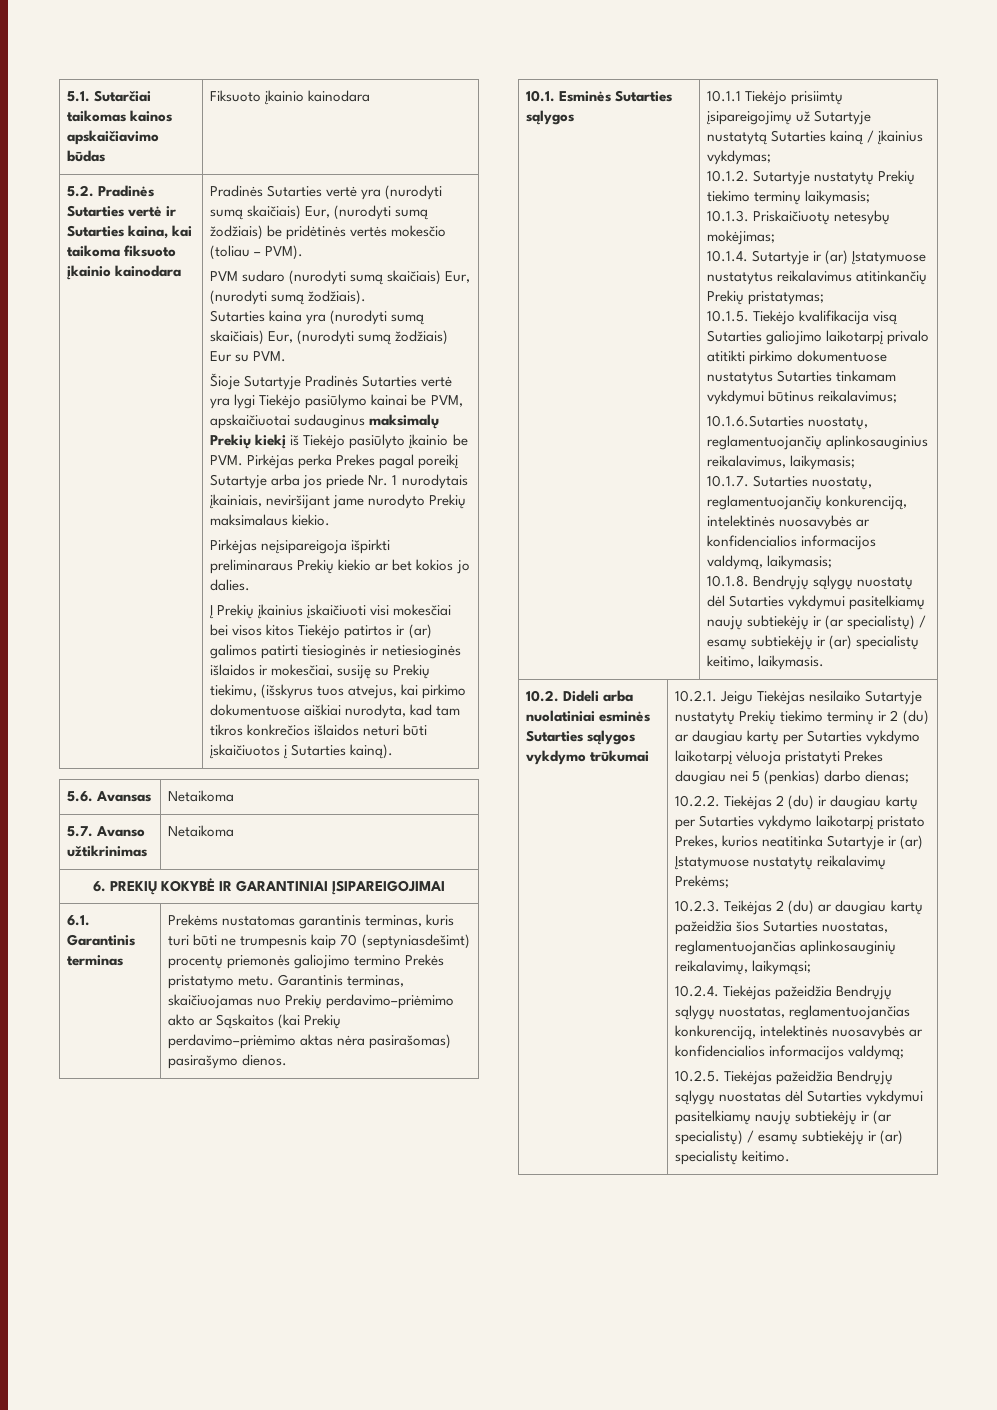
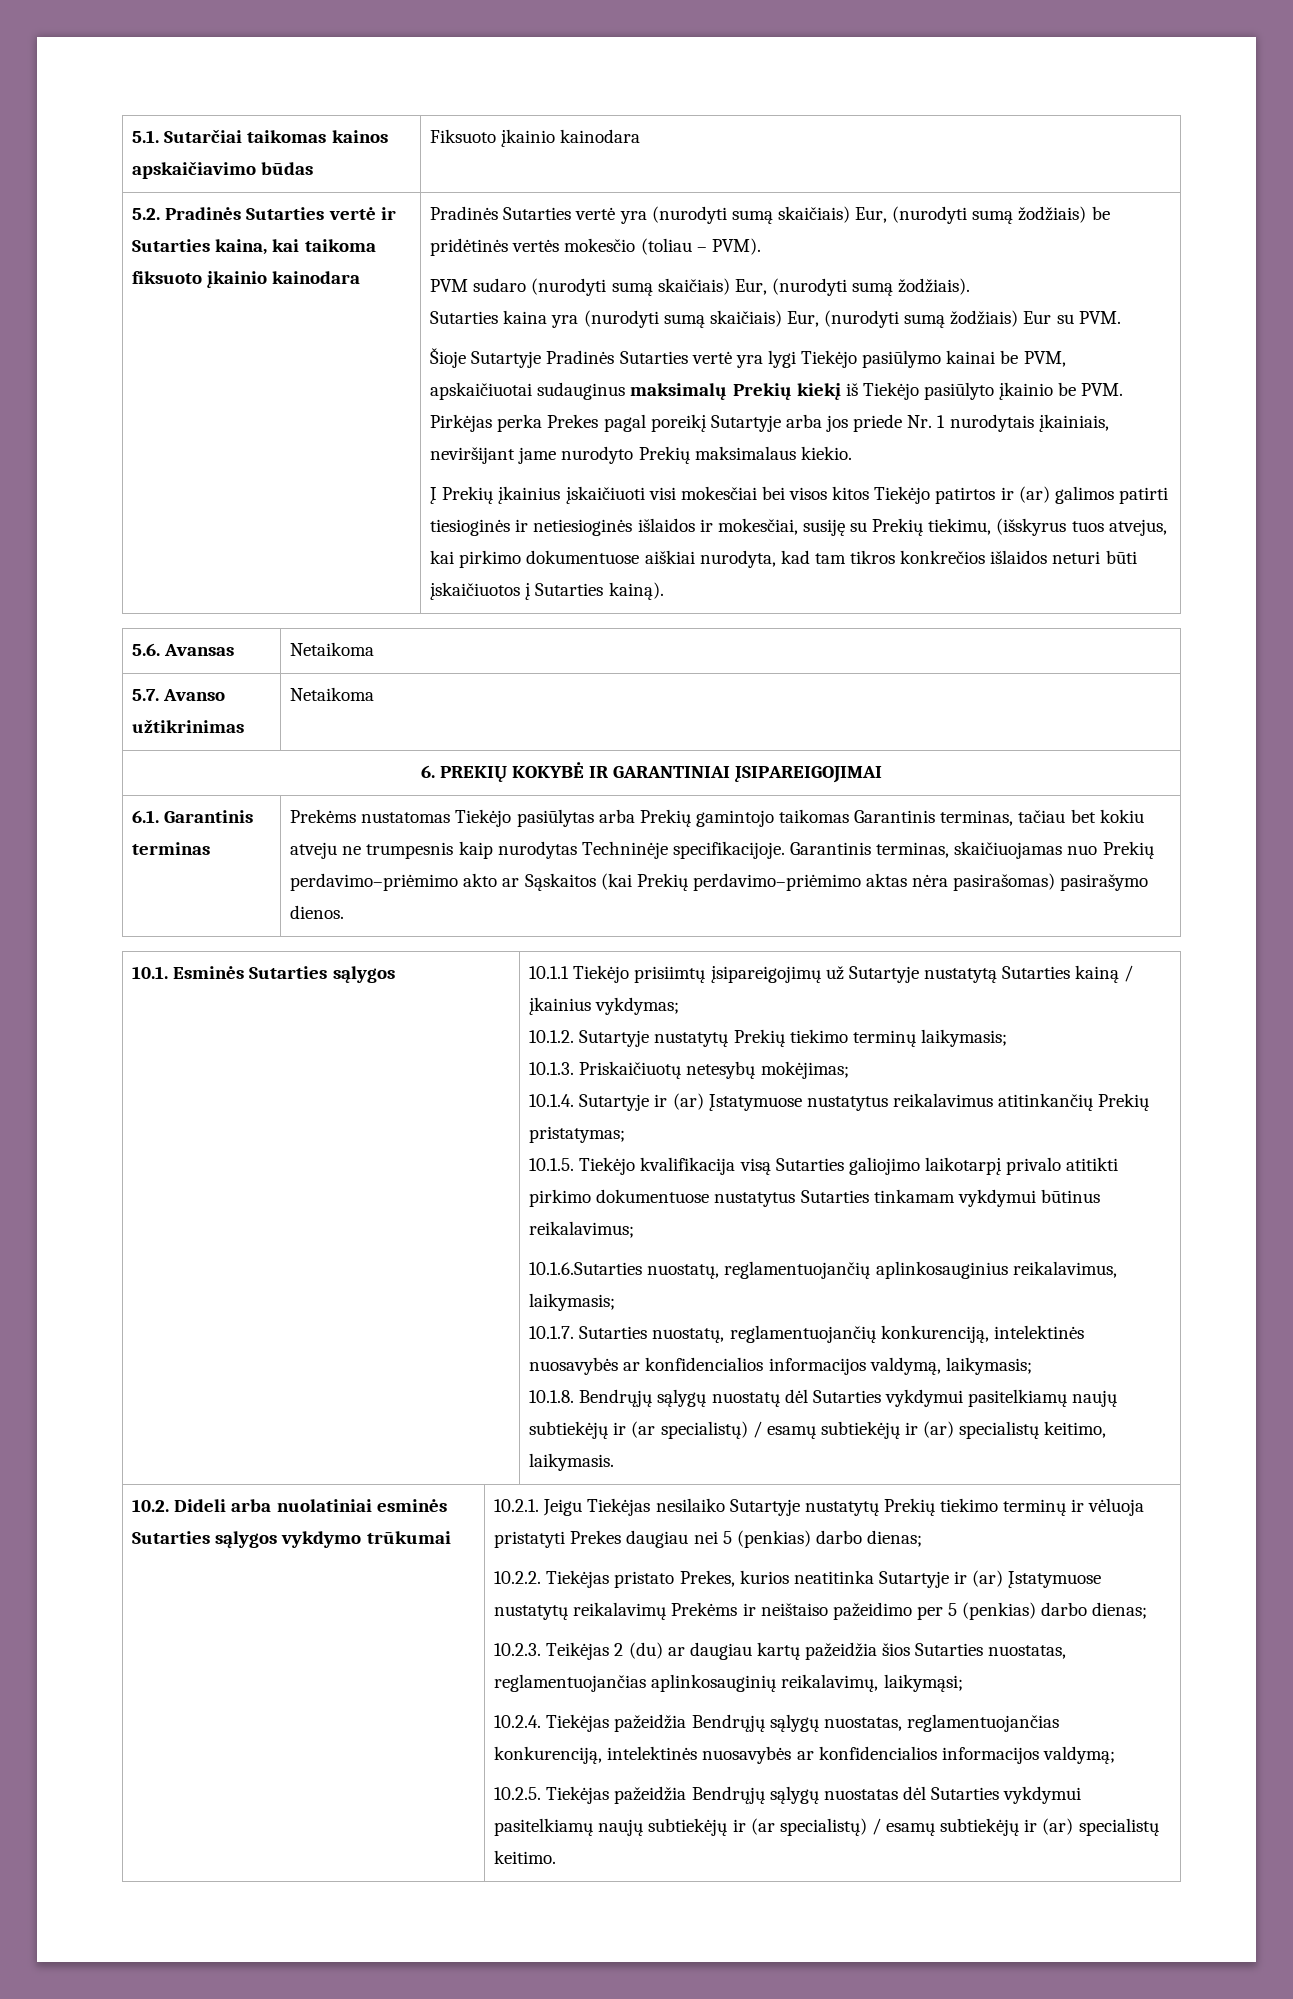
[210,539,391,554] [210,559,470,574] [210,579,251,591] // Pirkėjas neįsipareigoja išpirkti preliminaraus Prekių kiekio ar bet kokios jo dalies. -> (852, 453) none
[299,914,455,929] [168,934,470,949] [168,954,445,969] [168,975,275,989] garantinis terminas, kuris turi būti ne trumpesnis kaip 70 (septyniasdešimt) procentų priemonės galiojimo termino Prekės pristatymo metu. -> [455,809,1144,827] [290,841,785,859] Tiekėjo pasiūlytas arba Prekių gamintojo taikomas Garantinis terminas, tačiau bet kokiu atveju ne trumpesnis kaip nurodytas Techninėje specifikacijoje.
[890,710,929,725] [675,730,921,745] [675,750,734,765] 2 (du) ar daugiau kartų per Sutarties vykdymo laikotarpį -> (1085, 1505) none
[776,795,918,810] [675,815,875,830] 2 (du) ir daugiau kartų per Sutarties vykdymo laikotarpį -> (610, 1579) none
[675,875,730,888] Prekėms; -> [671,1602,1148,1620] Prekėms ir neištaiso pažeidimo per 5 (penkias) darbo dienas;

